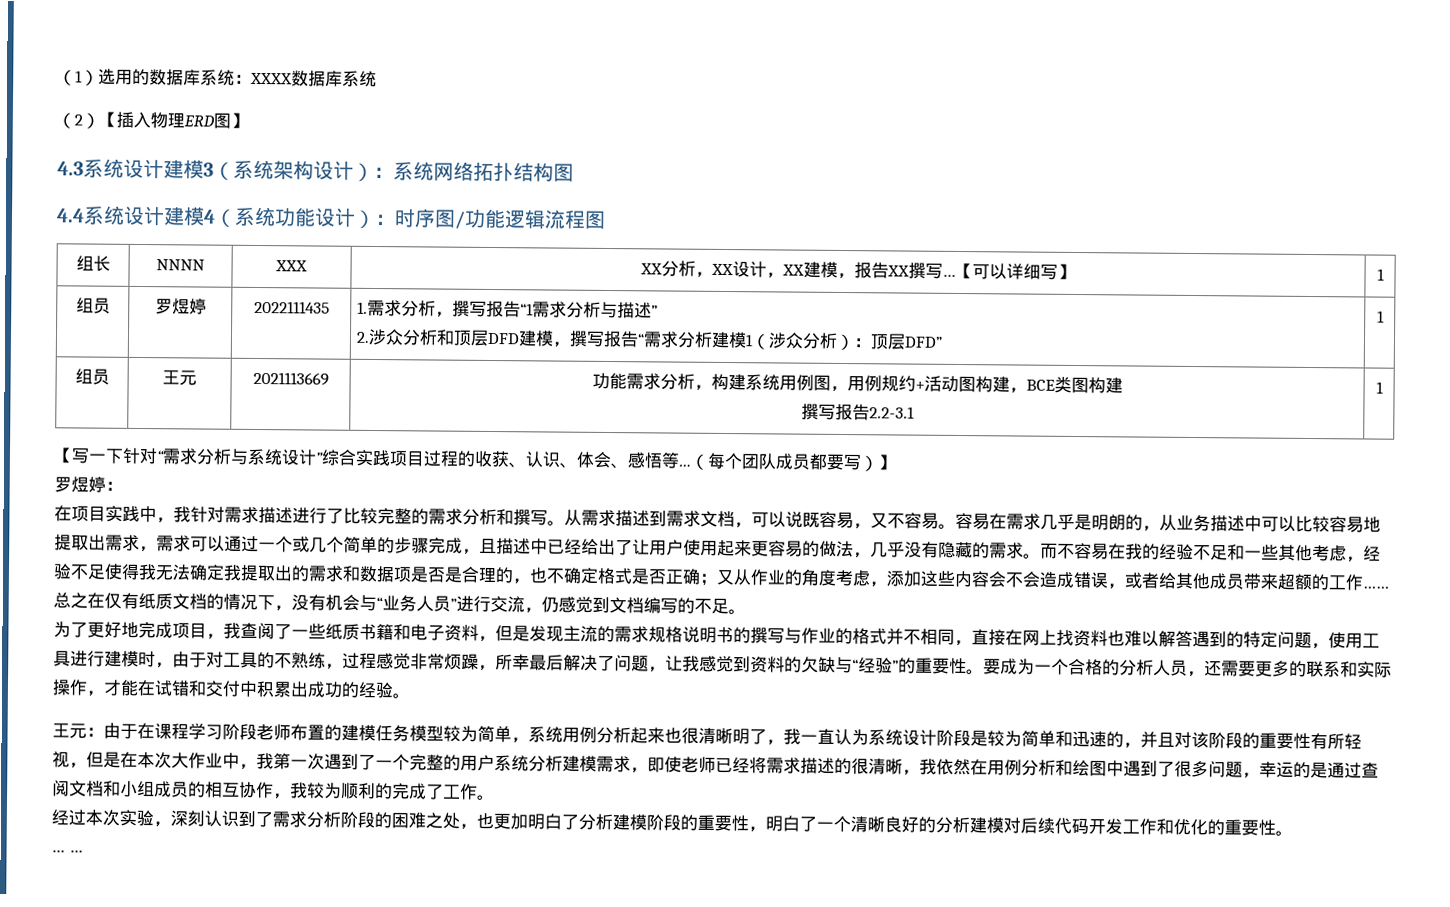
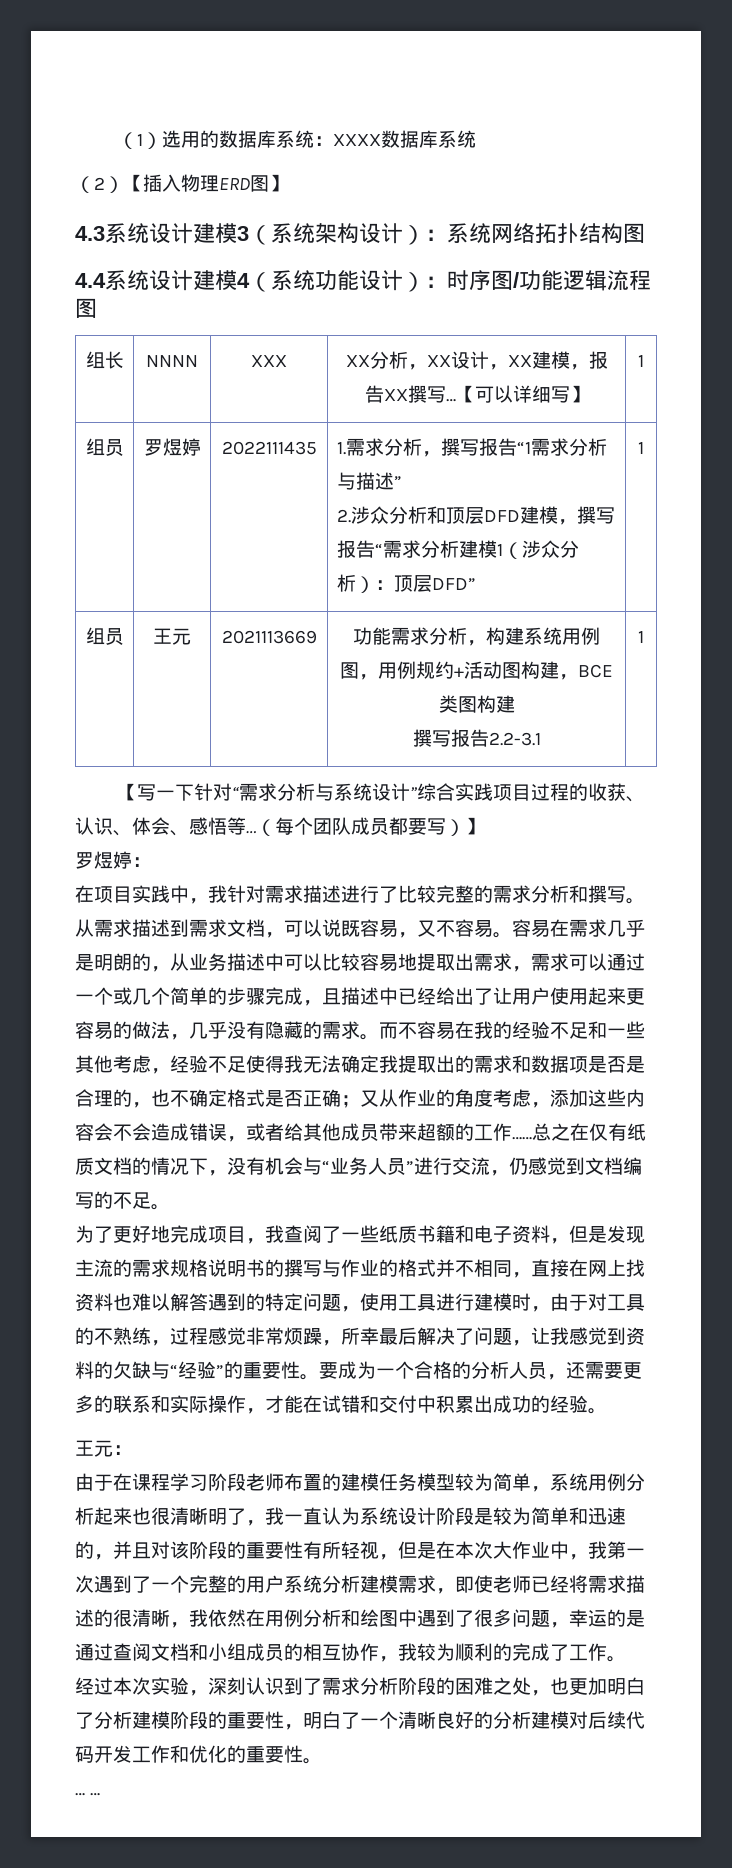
(104, 732) none -> (132, 1450) //

